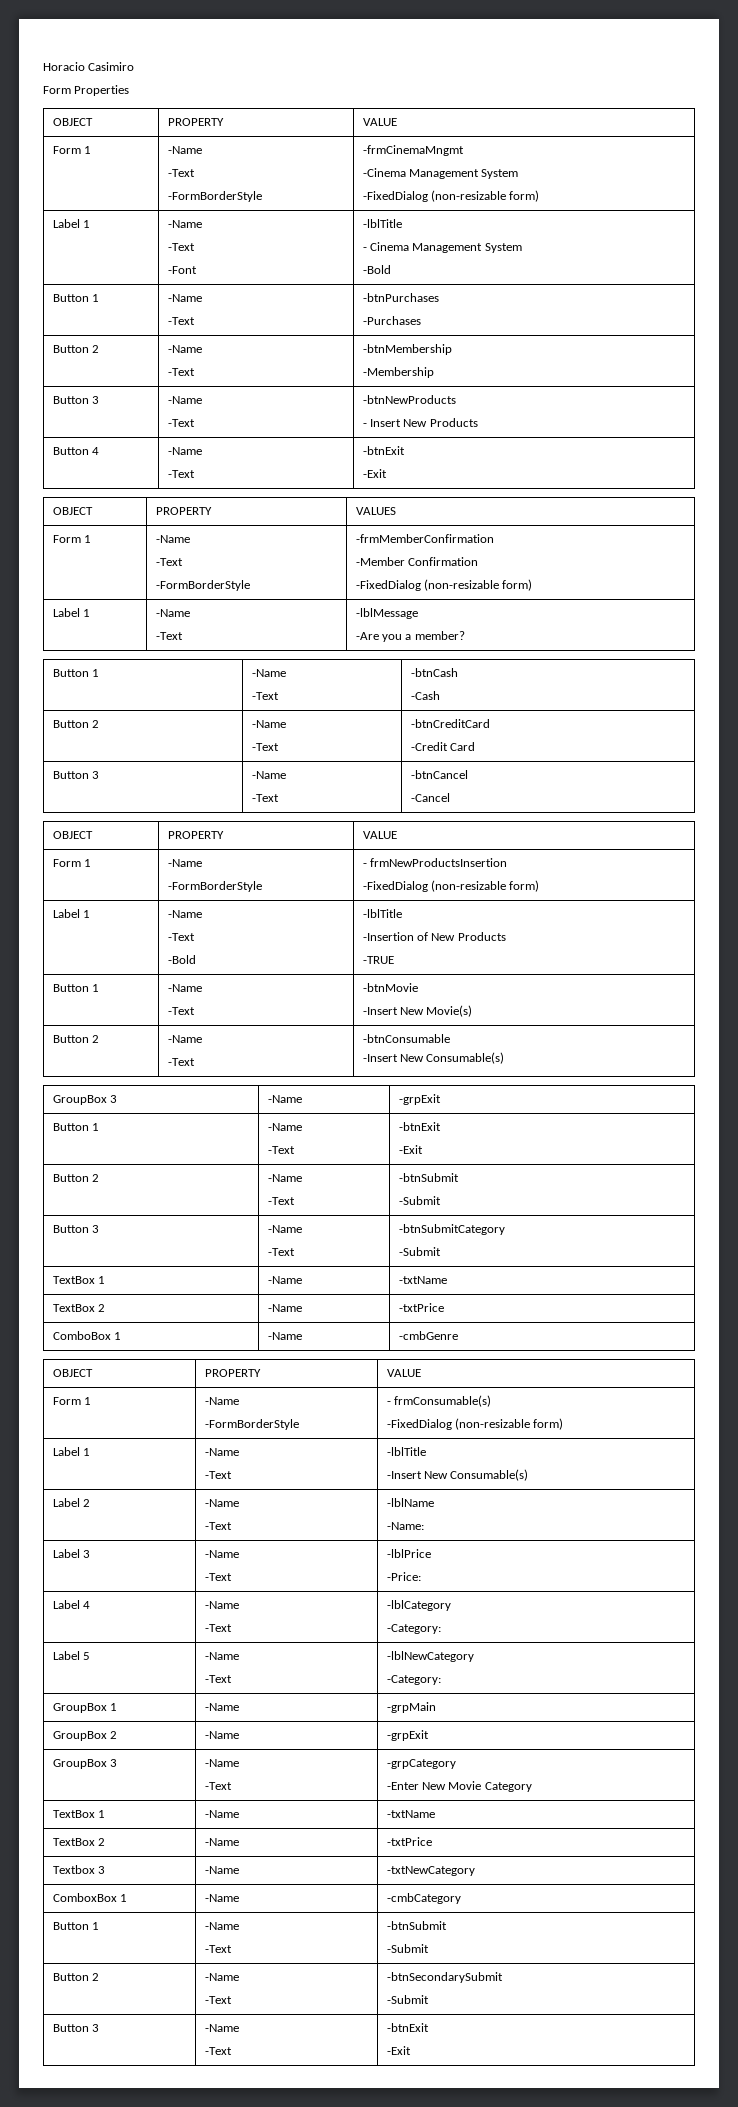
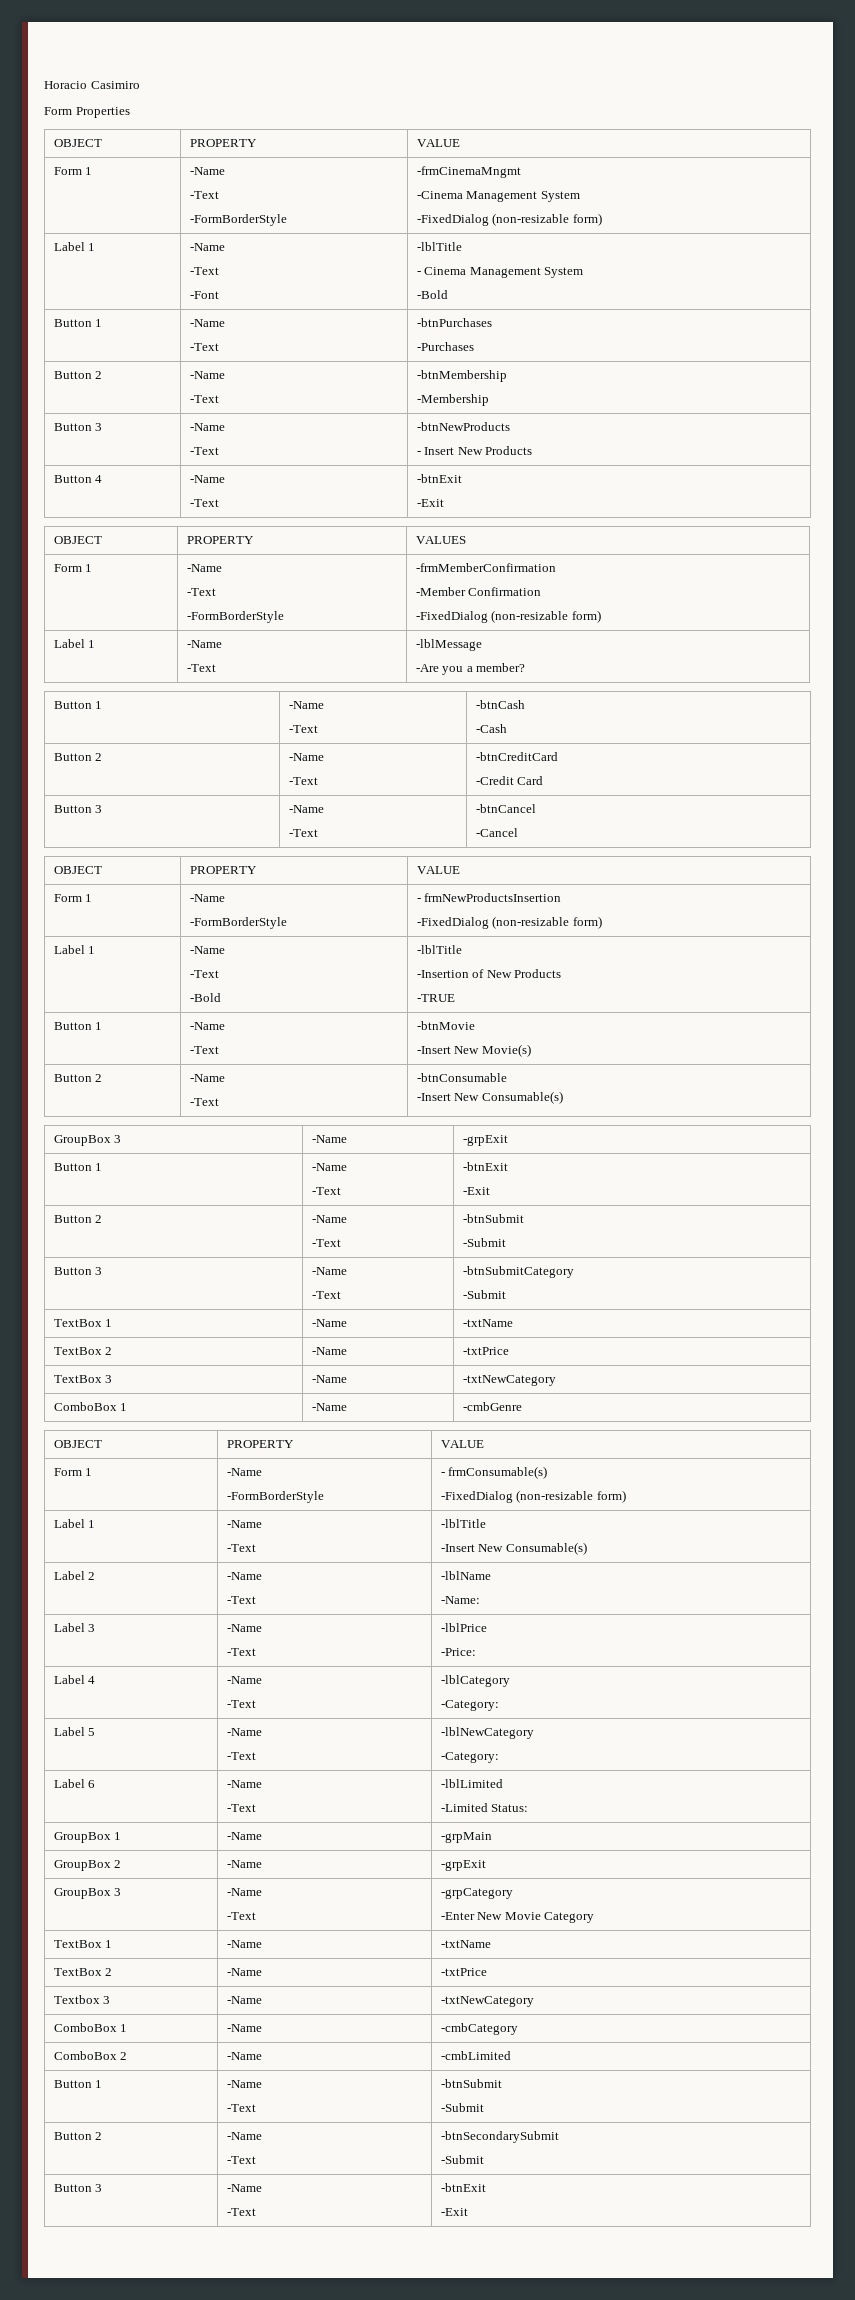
(444, 1307) none -> [53,1375,113,1383] [311,1375,347,1383] [462,1375,556,1386] // TextBox 3 | -Name | -txtNewCategory
(441, 1680) none -> [53,1779,96,1788] [226,1780,262,1788] [226,1804,256,1812] [440,1779,503,1788] [440,1803,529,1812] // Label 6 | -Name // -Text | -lblLimited // -Limited Status:
[52,1893,117,1902] ComboxBox -> [53,2023,117,2032] ComboBox
(461, 1898) none -> [53,2051,128,2060] [226,2052,262,2060] [440,2051,511,2060] // ComboBox 2 | -Name | -cmbLimited

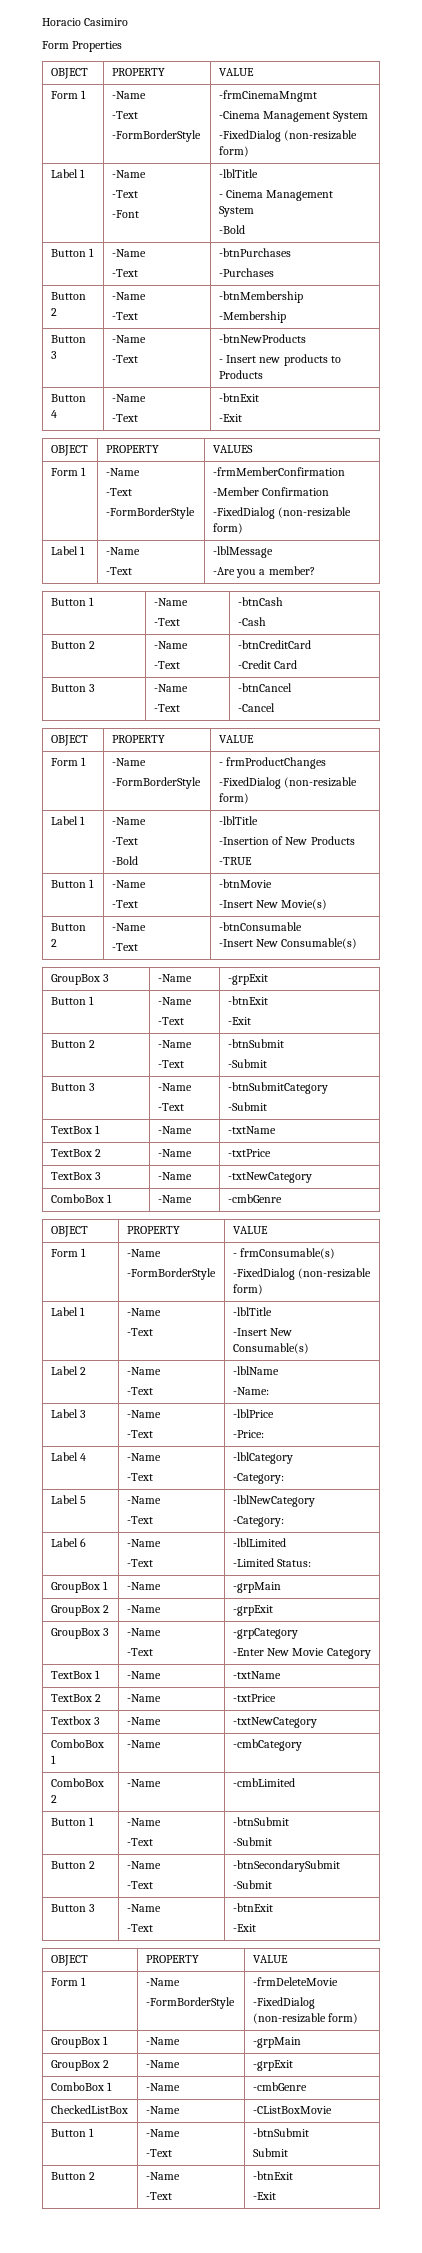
[457,447,483,455] New -> [259,354,341,366] new products to
[424,893,562,902] frmNewProductsInsertion -> [226,757,327,769] frmProductChanges
(468, 2212) none -> [50,1955,88,1966] [145,1955,199,1963] [252,1955,288,1963] [50,1977,87,1986] [145,1978,180,1986] [145,1997,235,2009] [252,1977,338,1986] [252,1997,315,2009] [252,2013,359,2024] [50,2036,109,2048] [145,2037,180,2045] [252,2037,301,2048] [50,2060,110,2071] [145,2060,180,2068] [252,2060,293,2071] [50,2082,113,2091] [145,2083,180,2091] [252,2082,307,2091] [50,2105,128,2114] [145,2106,180,2114] [252,2106,332,2114] [50,2128,95,2137] [145,2129,180,2137] [145,2149,172,2157] [252,2128,309,2137] [252,2148,288,2157] [50,2172,96,2180] [145,2172,180,2180] [145,2192,172,2200] [252,2171,293,2180] [252,2192,276,2200] // OBJECT | PROPERTY | VALUE // Form 1 | -Name // -FormBorderStyle | -frmDeleteMovie // -FixedDialog (non-resizable form) // GroupBox 1 | -Name | -grpMain // GroupBox 2 | -Name | -grpExit // ComboBox 1 | -Name | -cmbGenre // CheckedListBox | -Name | -CListBoxMovie // Button 1 | -Name // -Text | -btnSubmit // Submit // Button 2 | -Name // -Text | -btnExit // -Exit

